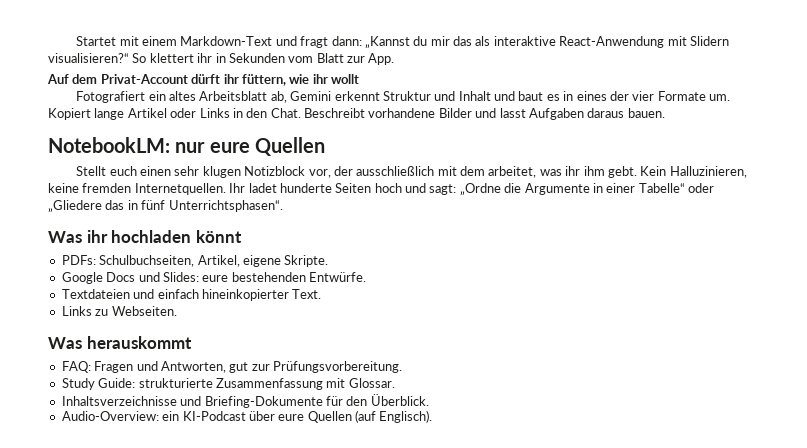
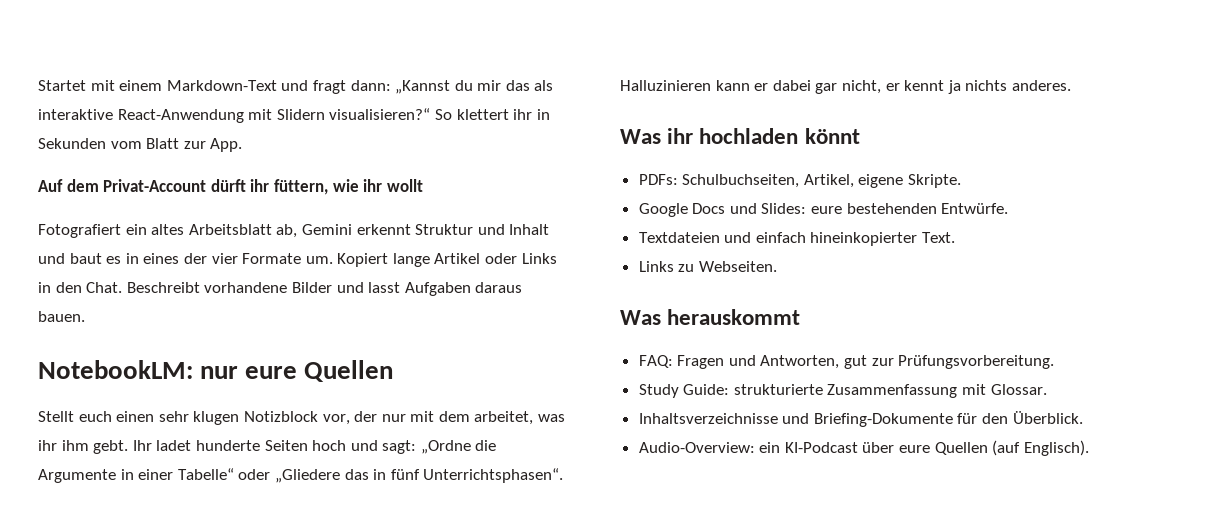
[356,166,435,176] ausschließlich -> [381,414,406,422] nur
[640,166,747,178] [48,183,226,195] Kein Halluzinieren, keine fremden Internetquellen. -> (129, 447) none
(283, 206) none -> [620,80,1071,94] Halluzinieren kann er dabei gar nicht, er kennt ja nichts anderes.

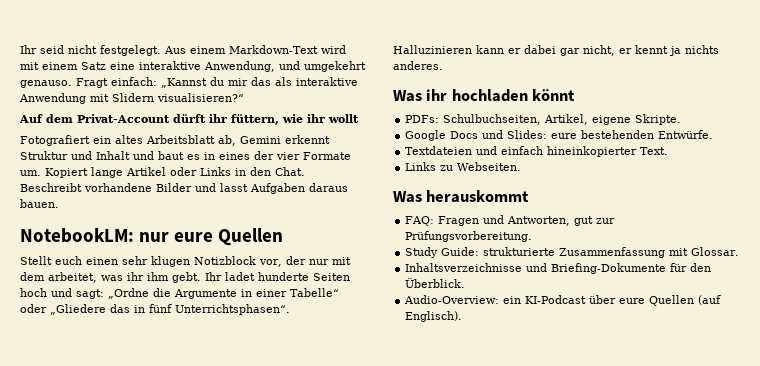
[38,80,391,94] Startet mit einem Markdown-Text und fragt dann: -> [20,45,346,56] [20,61,366,72] [20,77,157,88] Ihr seid nicht festgelegt. Aus einem Markdown-Text wird mit einem Satz eine interaktive Anwendung, und umgekehrt genauso. Fragt einfach:
[117,109,244,123] React-Anwendung -> [19,93,86,104] Anwendung
[434,109,550,120] [38,138,243,152] So klettert ihr in Sekunden vom Blatt zur App. -> (244, 97) none

